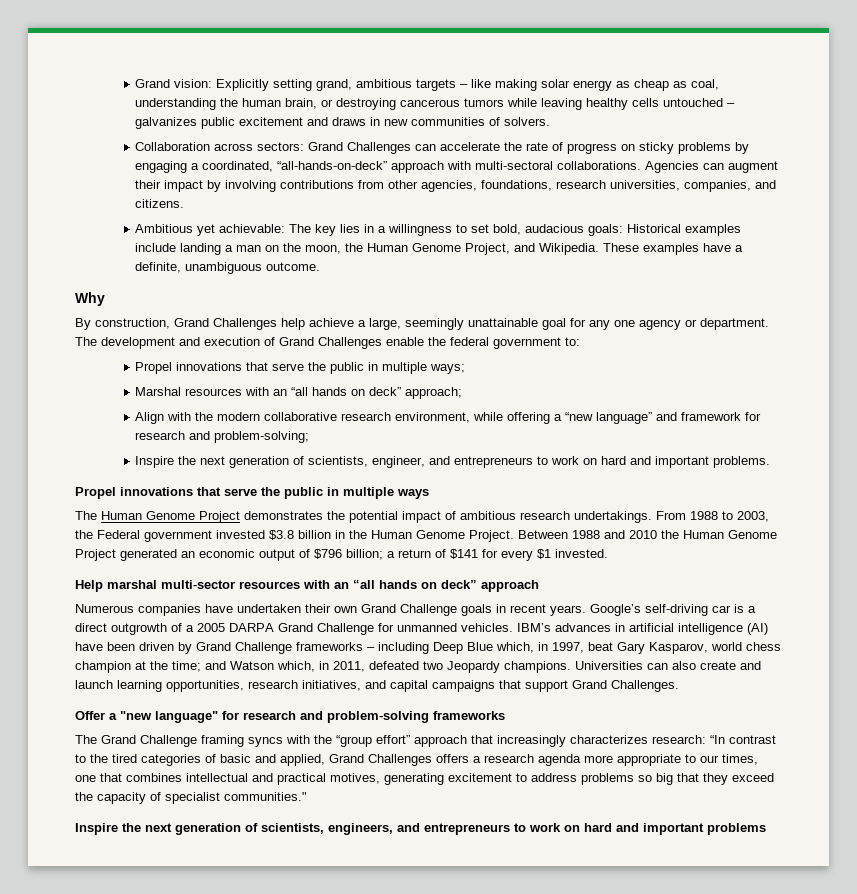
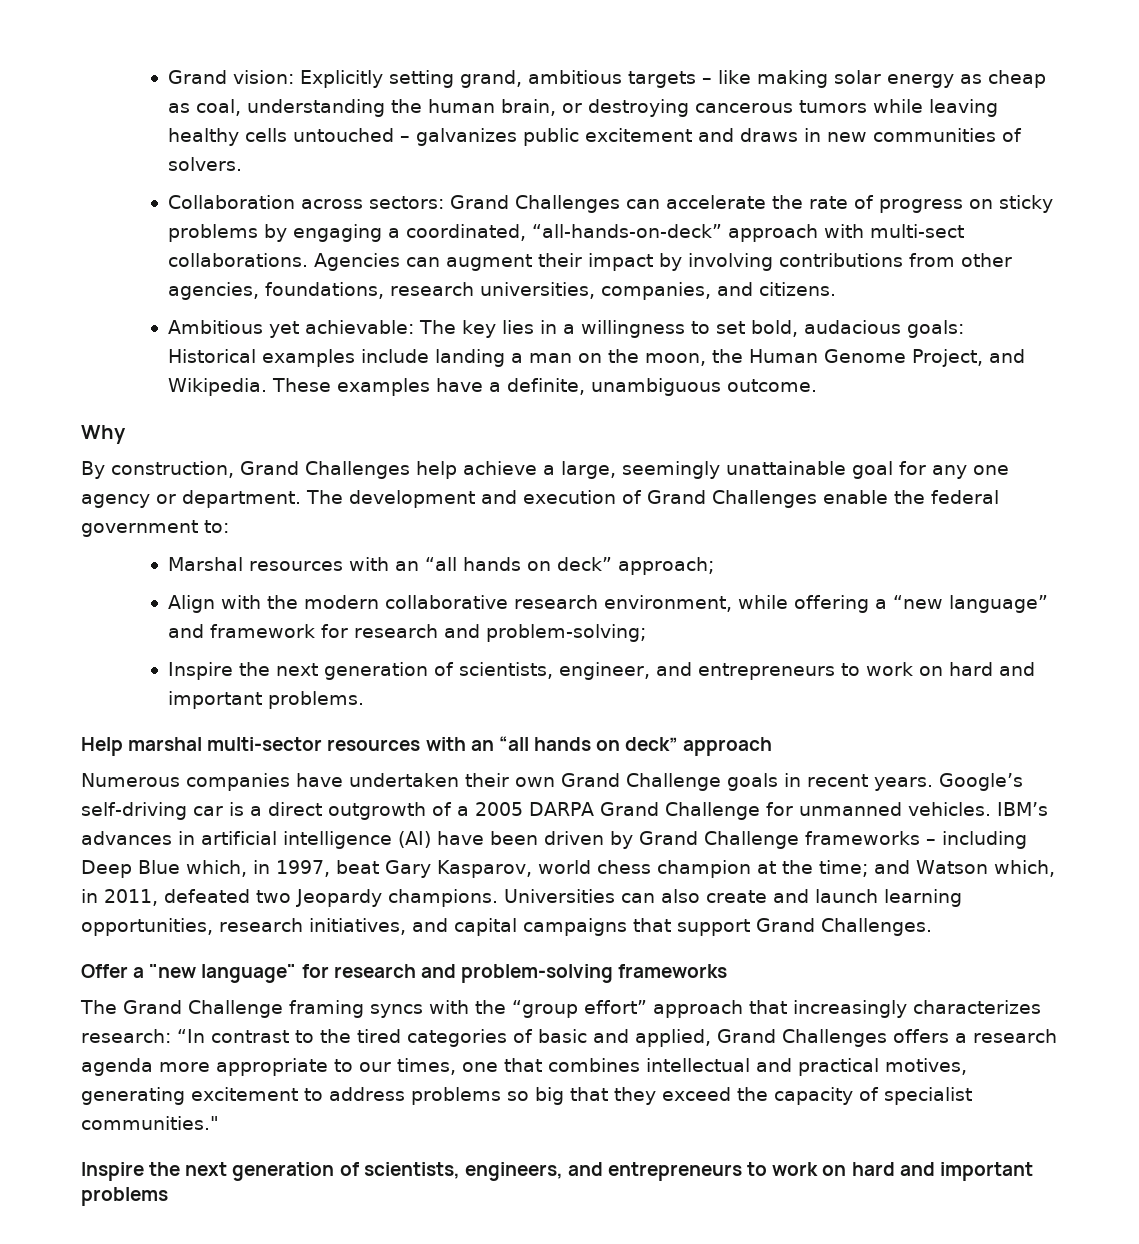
[475,161,554,170] multi-sectoral -> [870,224,965,238] multi-sect
[135,362,466,374] // Propel innovations that serve the public in multiple ways; -> (229, 526) none
[75,487,429,499] [75,511,769,523] [75,530,777,542] [75,549,608,561] // Propel innovations that serve the public in multiple ways // The Human Genome Project demonstrates the potential impact of ambitious research undertakings. From 1988 to 2003, the Federal government invested $3.8 billion in the Human Genome Project. Between 1988 and 2010 the Human Genome Project generated an economic output of $796 billion; a return of $141 for every $1 invested. -> (365, 700) none

